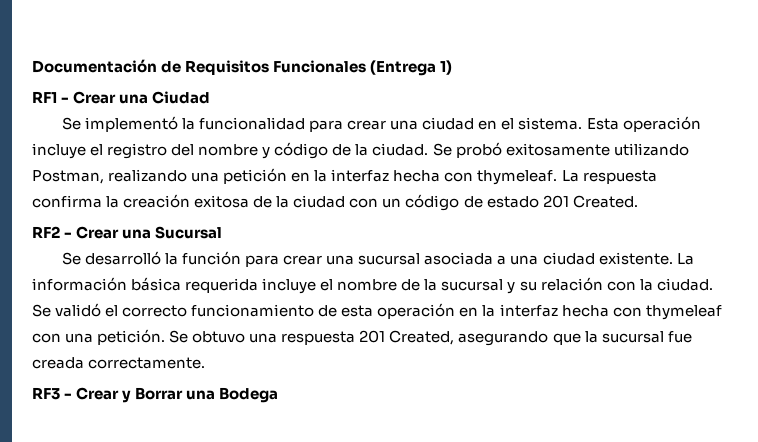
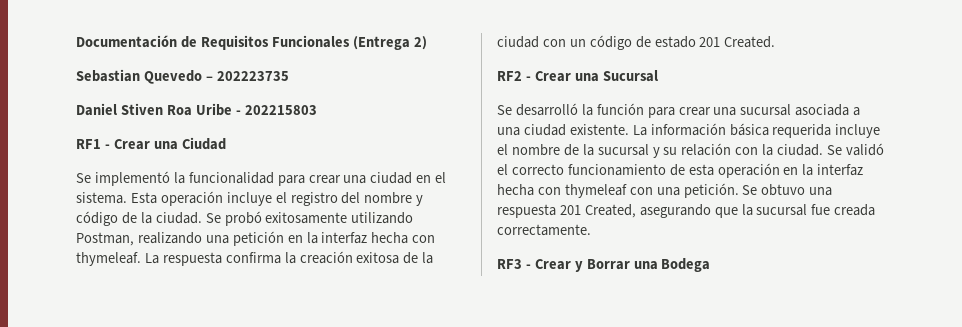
[440,60,453,75] 1) -> [413,36,427,50] [76,69,289,84] [76,103,317,116] 2) // Sebastian Quevedo – 202223735 // Daniel Stiven Roa Uribe - 202215803

